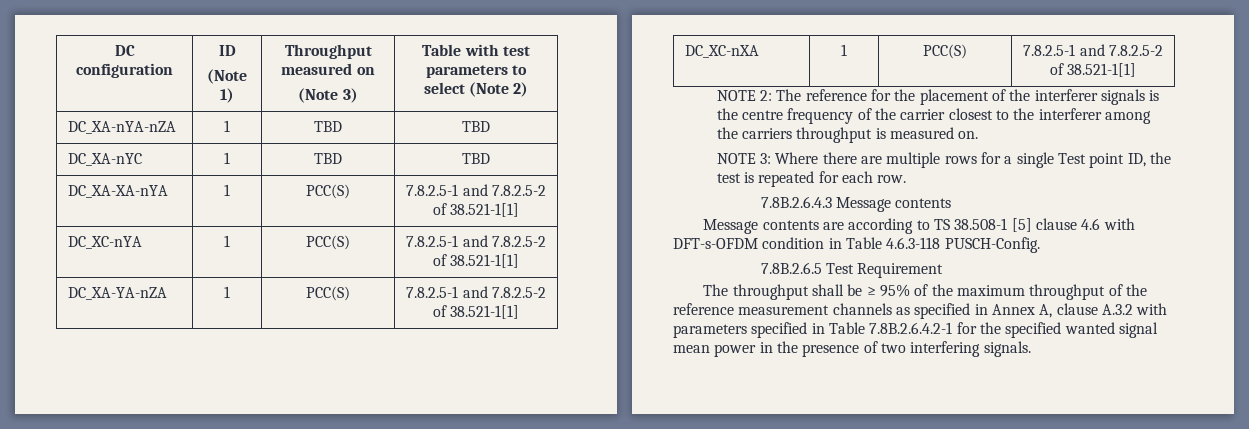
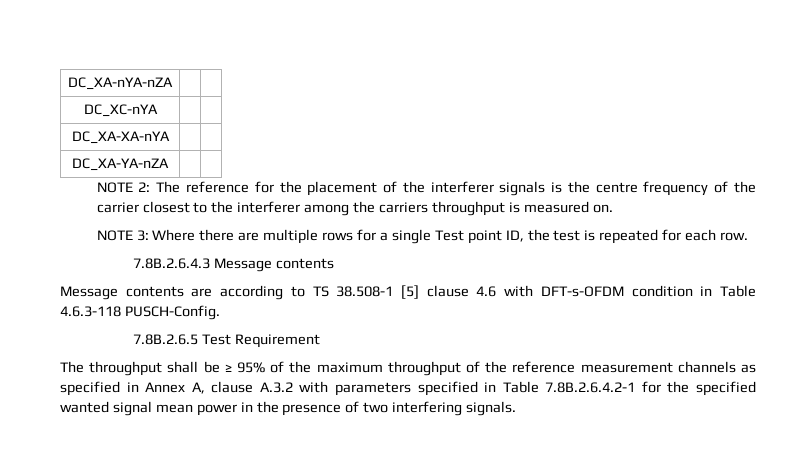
[114,45,135,56] [76,63,173,78] [218,45,236,56] [207,69,247,84] [220,88,234,103] [284,44,372,59] [281,63,375,75] [298,88,358,103] [422,44,530,56] [425,65,528,78] [423,82,529,97] [68,121,177,134] [224,120,230,132] [314,121,342,132] [461,121,490,132] [68,153,143,166] [224,152,230,164] [314,153,342,164] [461,153,490,164] [68,185,169,198] [224,184,230,196] [306,184,350,199] [406,184,546,196] [432,203,520,217] [68,236,143,249] [224,235,230,247] [306,235,350,250] [406,235,546,247] [432,254,520,268] [68,287,168,300] [224,286,230,298] [306,286,350,301] [406,286,546,298] [432,305,520,319] [685,45,760,58] [841,44,847,56] [923,44,967,59] [1023,44,1163,56] [1049,63,1137,77] DC configuration | ID // (Note 1) | Throughput measured on // (Note 3) | Table with test parameters to select (Note 2) // DC_XA-nYA-nZA | 1 | TBD | TBD // DC_XA-nYC | 1 | TBD | TBD // DC_XA-XA-nYA | 1 | PCC(S) | 7.8.2.5-1 and 7.8.2.5-2 of 38.521-1[1] // DC_XC-nYA | 1 | PCC(S) | 7.8.2.5-1 and 7.8.2.5-2 of 38.521-1[1] // DC_XA-YA-nZA | 1 | PCC(S) | 7.8.2.5-1 and 7.8.2.5-2 of 38.521-1[1] // DC_XC-nXA | 1 | PCC(S) | 7.8.2.5-1 and 7.8.2.5-2 of 38.521-1[1] -> [68,77,173,90] [83,104,158,117] [71,131,170,144] [72,158,169,171] DC_XA-nYA-nZA | | // DC_XC-nYA | | // DC_XA-XA-nYA | | // DC_XA-YA-nZA | |

